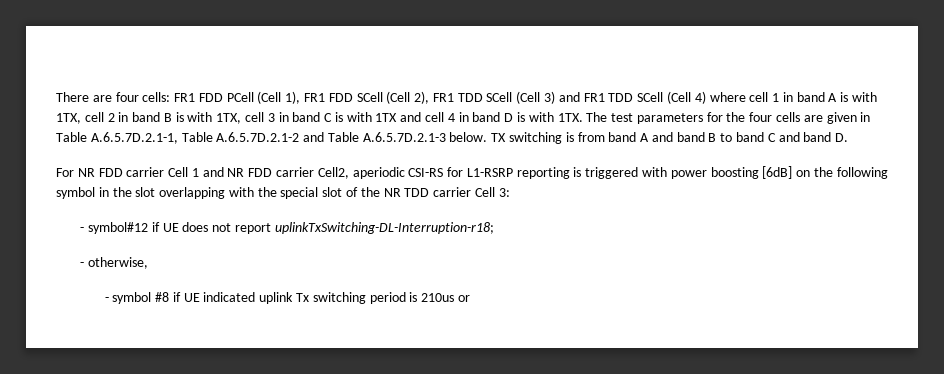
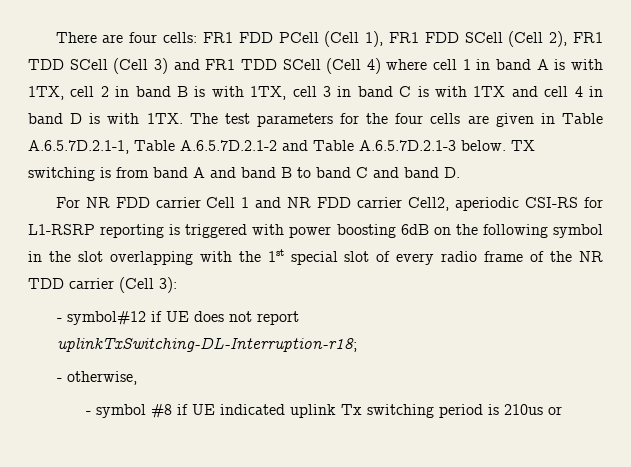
[762,166,793,179] [6dB] -> [400,224,429,235] 6dB
(277, 192) none -> [267,249,284,262] 1st
(359, 192) none -> [396,251,545,265] every radio frame of
[474,187,510,197] Cell 3: -> [119,277,177,293] (Cell 3):

